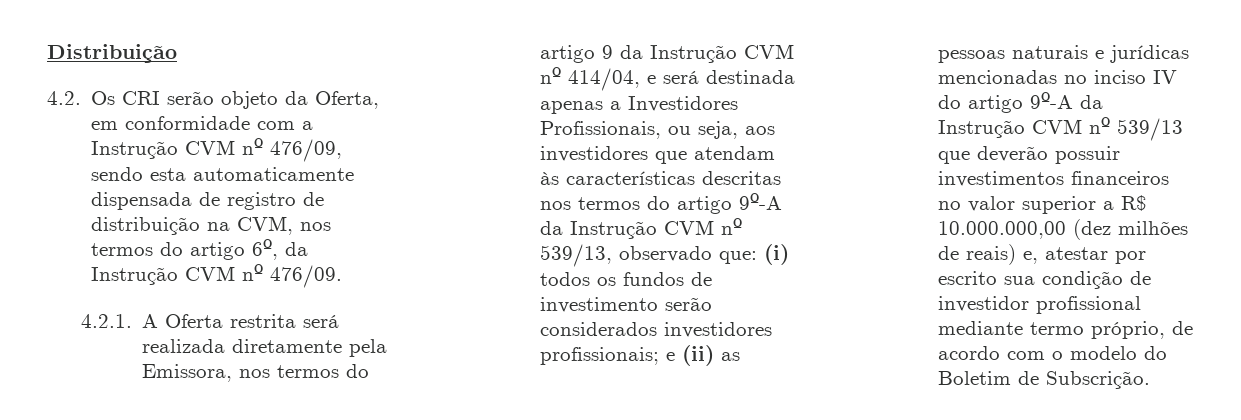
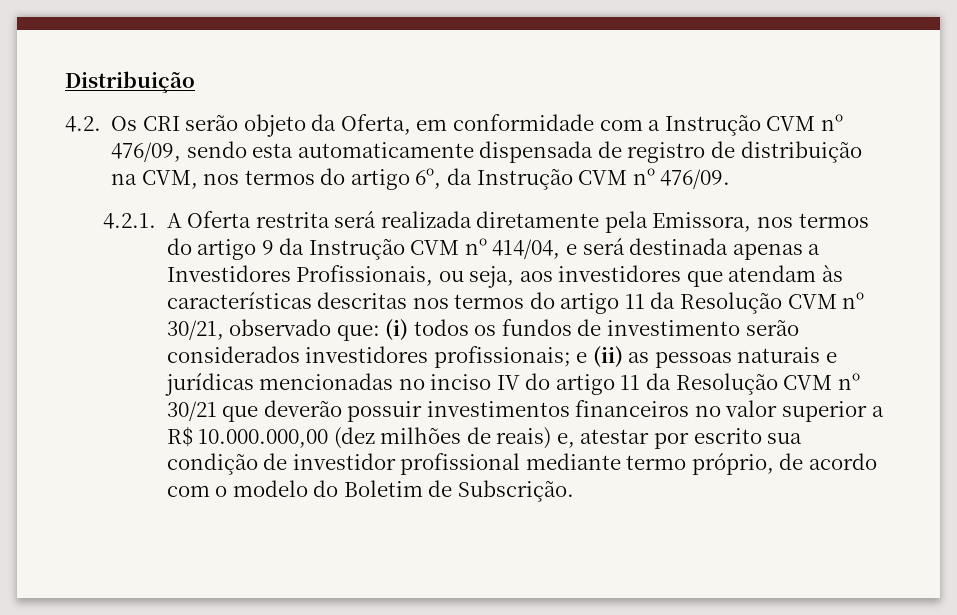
[739,193,783,210] [540,218,743,239] [540,244,613,267] 9º-A da Instrução CVM nº 539/13, -> [624,292,865,314] [166,320,224,340] 11 da Resolução CVM nº 30/21,
[1030,92,1104,109] [938,117,1184,141] 9º-A da Instrução CVM nº 539/13 -> [620,373,860,395] [166,401,217,421] 11 da Resolução CVM nº 30/21

